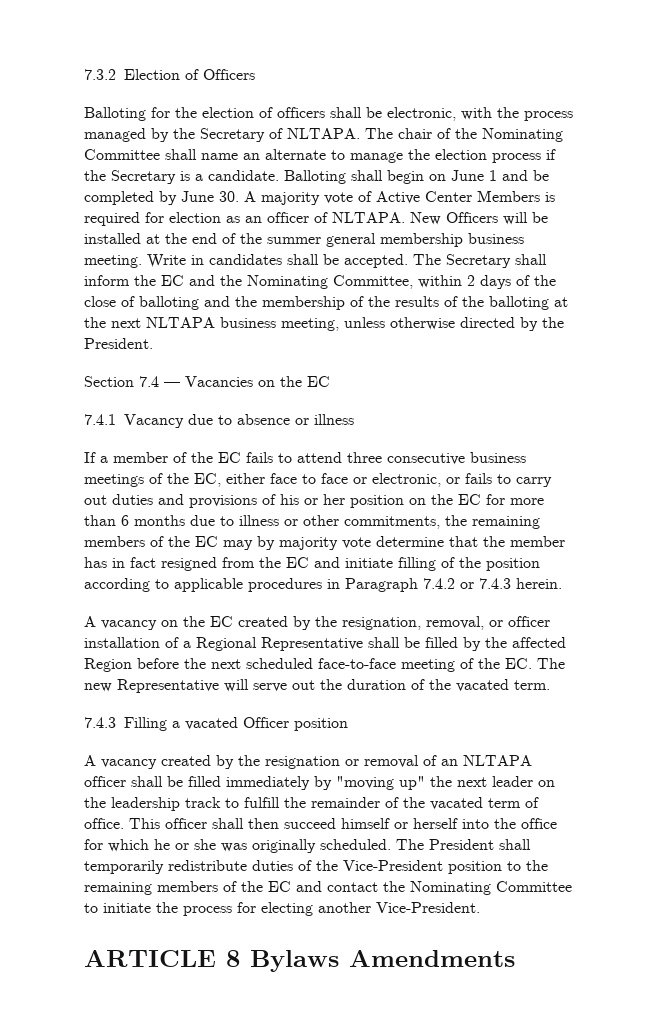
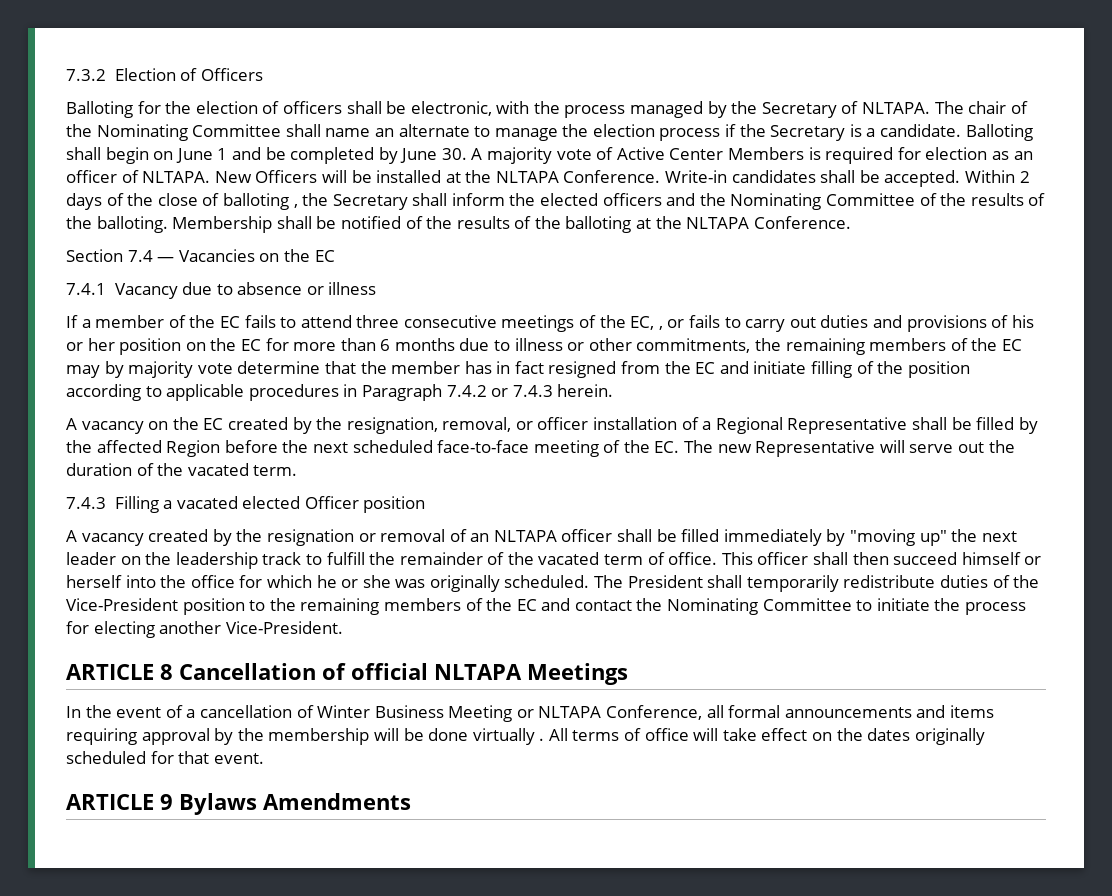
[192,233,524,247] [84,254,547,268] [84,275,462,289] end of the summer general membership business meeting. Write in candidates shall be accepted. The Secretary shall inform the EC and the Nominating Committee, within -> [495,170,1015,187] NLTAPA Conference. Write-in candidates shall be accepted. Within
[204,296,345,310] and the membership -> [293,193,1046,210] [66,216,401,233] , the Secretary shall inform the elected officers and the Nominating Committee of the results of the balloting. Membership shall be notified
[111,317,564,331] [84,338,153,349] next NLTAPA business meeting, unless otherwise directed by the President. -> [686,216,851,229] NLTAPA Conference.
[470,452,526,463] business -> (497, 321) none
[226,473,441,487] either face to face or electronic, -> [658,326,663,330] ,
(238, 723) none -> [242,496,301,509] elected
(240, 958) none -> [179,663,628,685] [66,705,994,722] [66,728,985,745] [66,751,264,764] [66,794,173,810] Cancellation of official NLTAPA Meetings // In the event of a cancellation of Winter Business Meeting or NLTAPA Conference, all formal announcements and items requiring approval by the membership will be done virtually . All terms of office will take effect on the dates originally scheduled for that event. // ARTICLE 9

